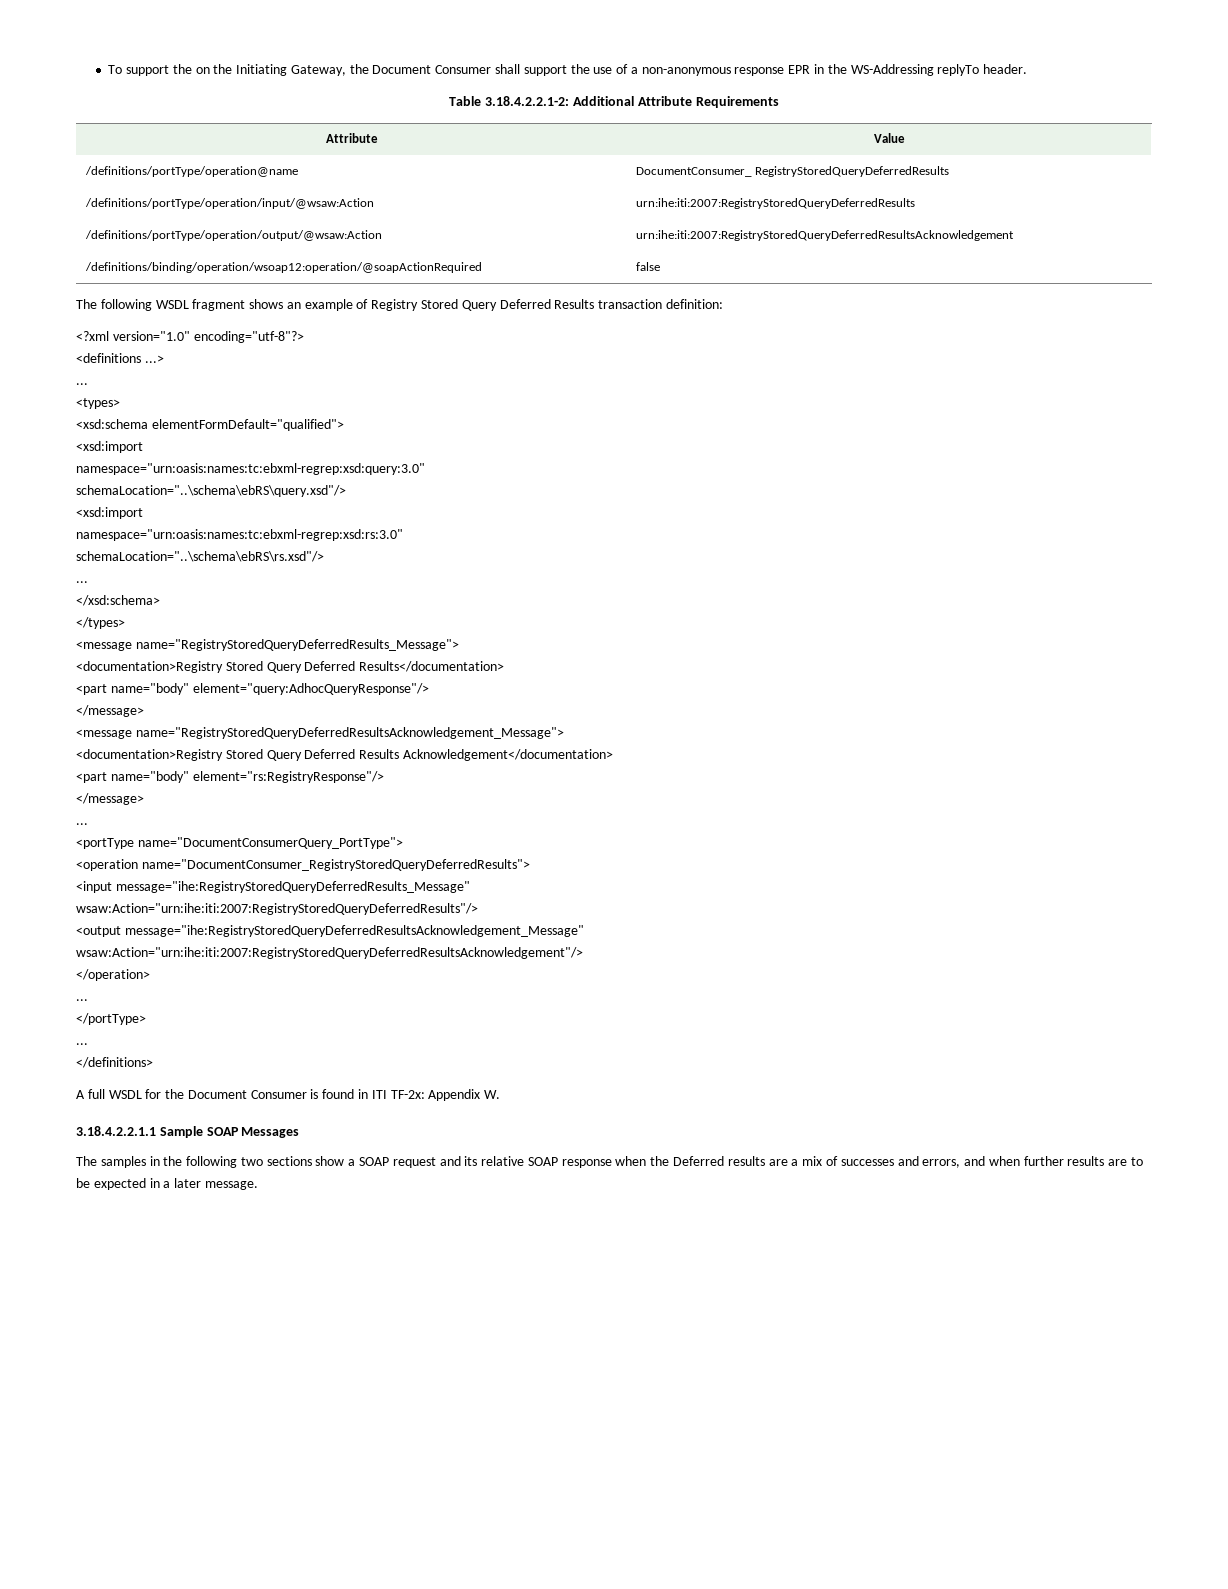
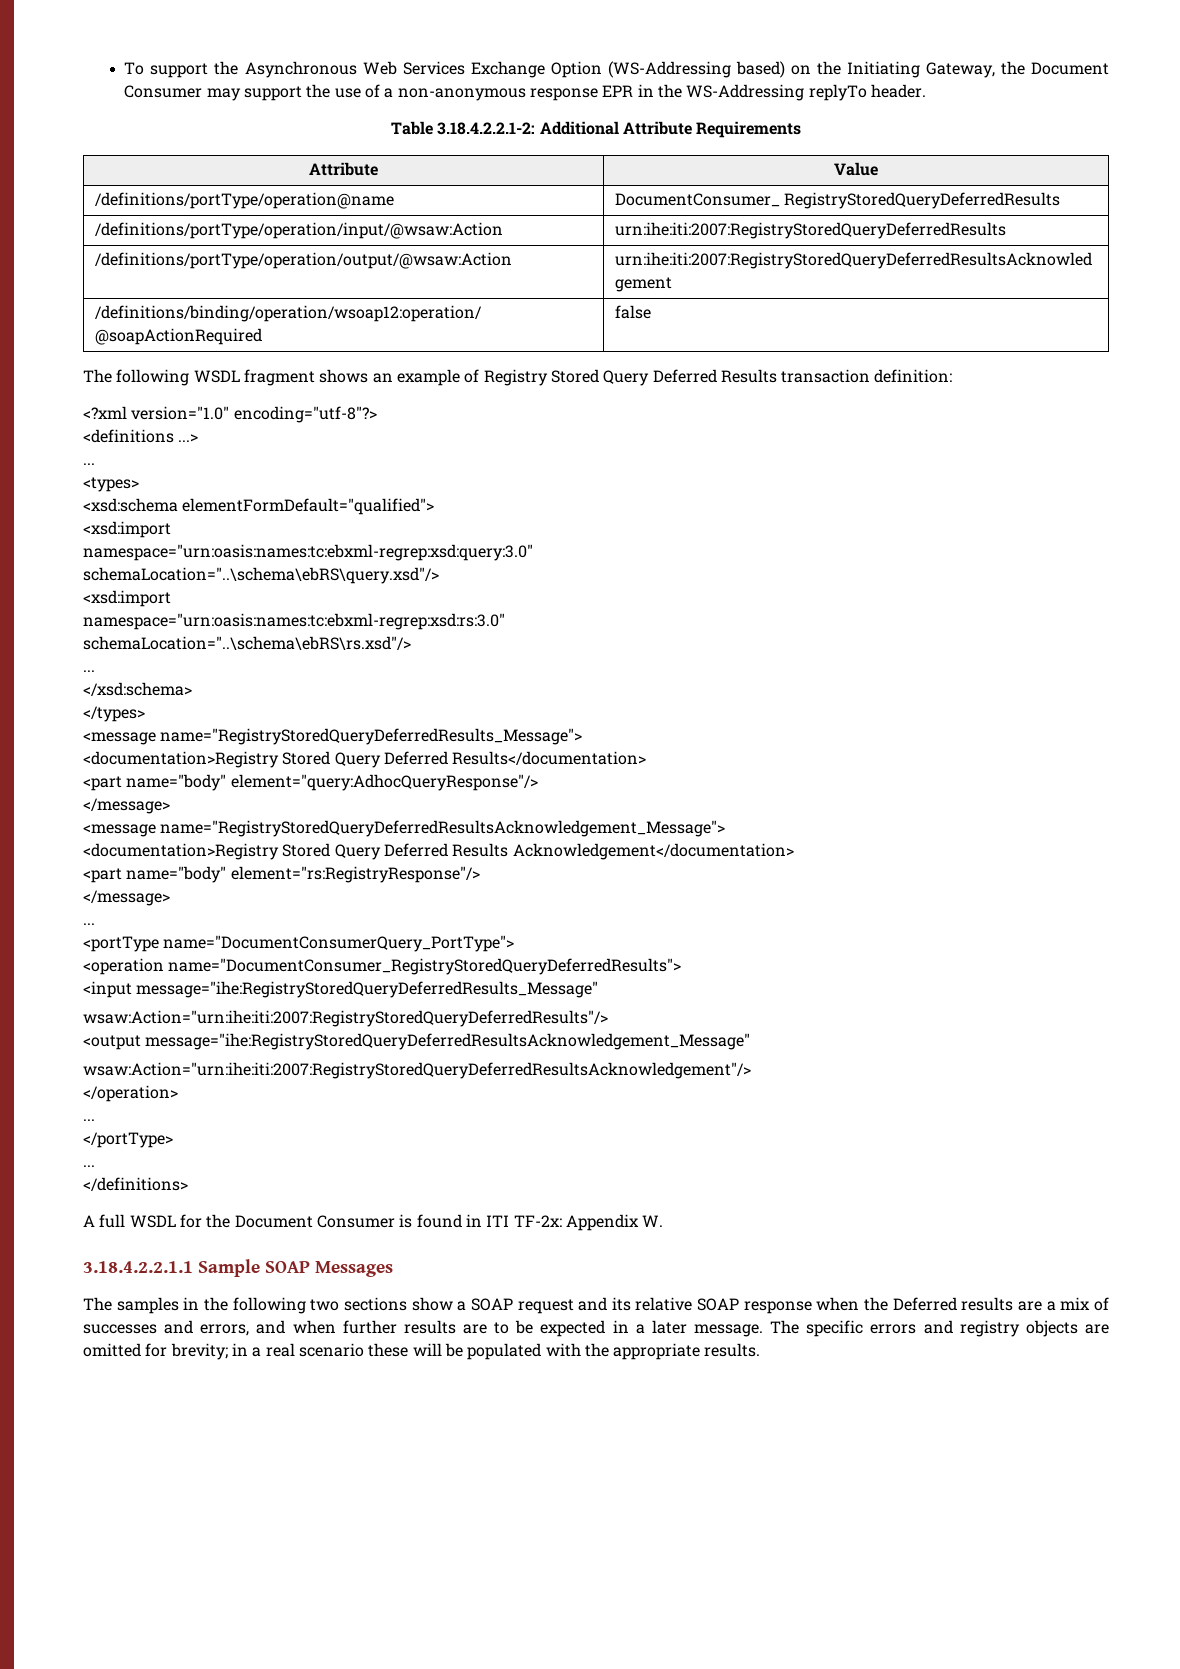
(192, 69) none -> [244,61,785,78] Asynchronous Web Services Exchange Option (WS-Addressing based)
[494,64,520,74] shall -> [206,88,241,101] may
(258, 1185) none -> [770,1320,1109,1337] [83,1343,761,1360] The specific errors and registry objects are omitted for brevity; in a real scenario these will be populated with the appropriate results.

